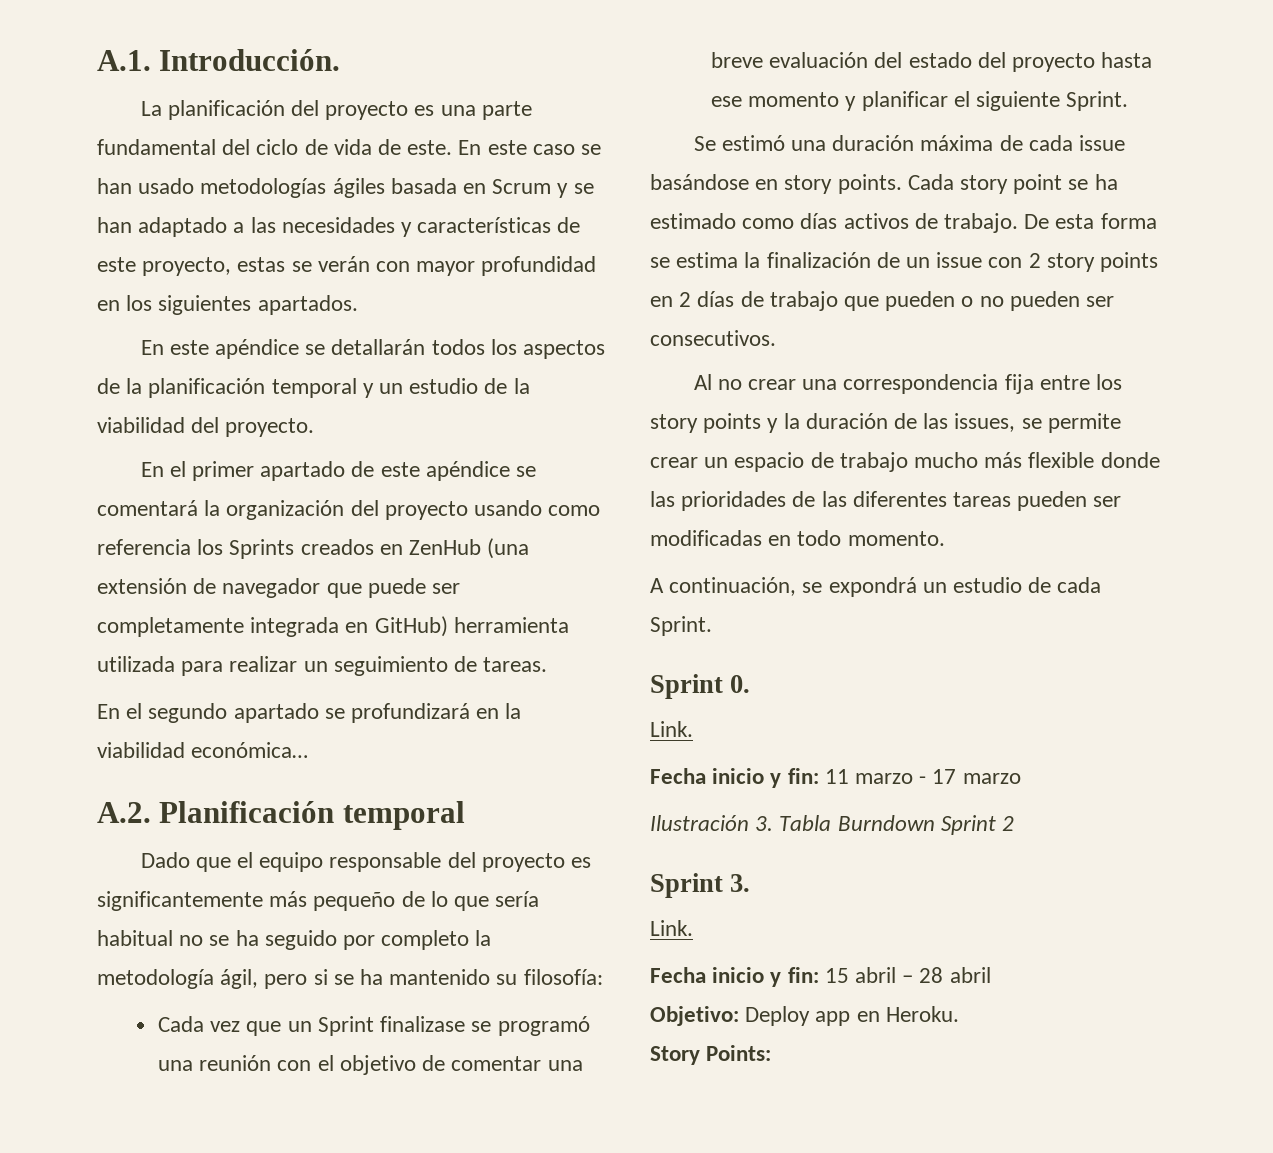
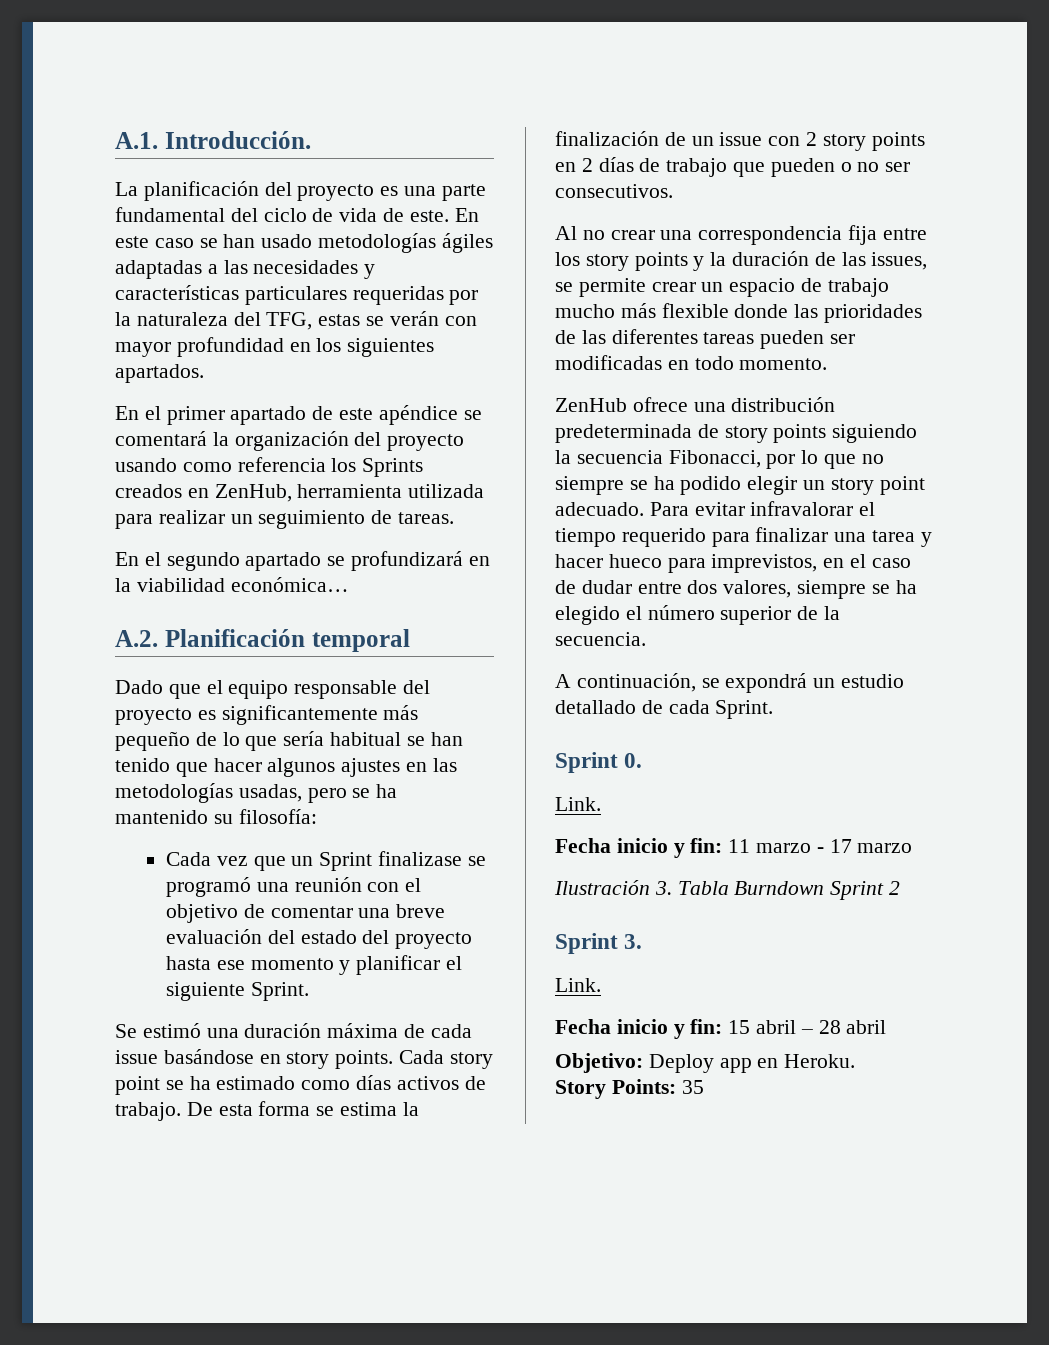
[390,178,594,198] [97,217,228,237] basada en Scrum y se han adaptado -> [115,260,202,279] adaptadas
[557,217,581,233] [97,257,232,276] de este proyecto, -> [244,286,479,305] [115,312,313,330] particulares requeridas por la naturaleza del TFG,
[140,339,606,359] [97,378,530,398] [97,417,315,437] // En este apéndice se detallarán todos los aspectos de la planificación temporal y un estudio de la viabilidad del proyecto. -> (204, 373) none
[409,538,530,559] [97,578,461,598] [97,616,448,637] ZenHub (una extensión de navegador que puede ser completamente integrada en GitHub) -> [214,484,292,502] ZenHub,
[179,930,492,950] [97,969,328,989] no se ha seguido por completo la metodología ágil, pero si -> [406,732,463,746] [115,758,457,777] [115,783,347,803] se han tenido que hacer algunos ajustes en las metodologías usadas, pero
[1009,291,1080,311] pueden -> (880, 167) none
(945, 538) none -> [555,397,836,412] [555,424,918,443] [555,450,884,469] [555,476,925,495] [555,501,876,516] [555,527,932,547] [555,554,911,573] [555,580,917,599] [555,605,841,625] [555,632,646,646] // ZenHub ofrece una distribución predeterminada de story points siguiendo la secuencia Fibonacci, por lo que no siempre se ha podido elegir un story point adecuado. Para evitar infravalorar el tiempo requerido para finalizar una tarea y hacer hueco para imprevistos, en el caso de dudar entre dos valores, siempre se ha elegido el número superior de la secuencia.
(1023, 585) none -> [555,700,636,714] detallado
(772, 1053) none -> [681,1080,704,1094] 35

